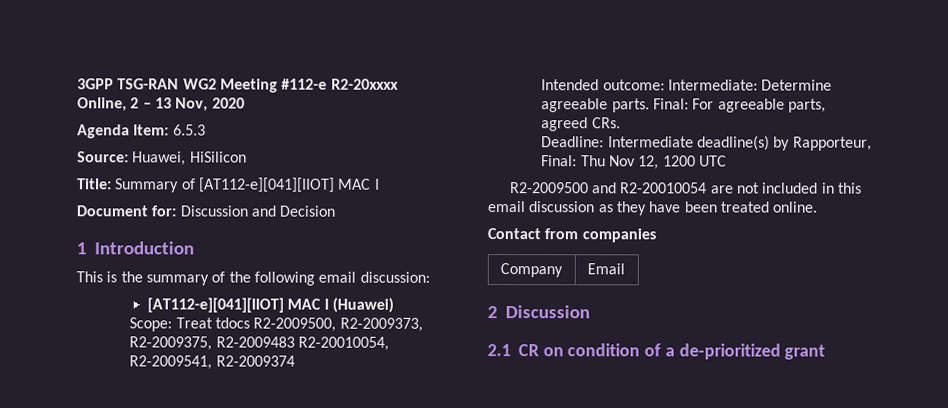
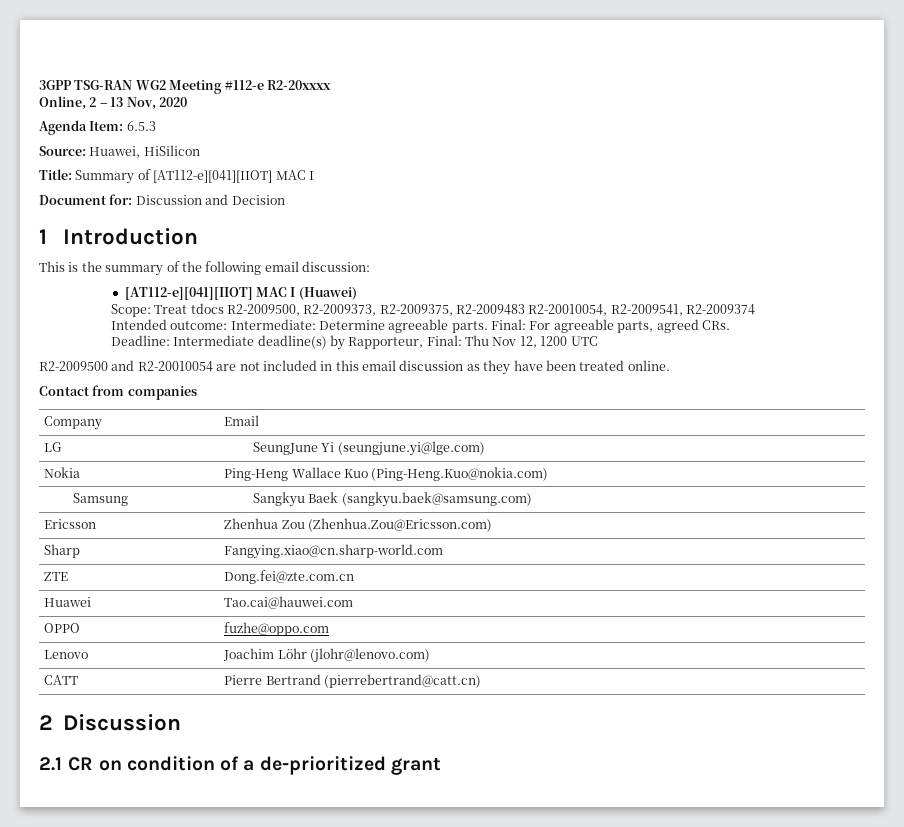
(625, 269) none -> [44,442,63,452] [252,441,485,456] [44,467,81,478] [224,467,549,481] [72,493,128,506] [252,492,532,507] [44,519,97,529] [224,518,492,532] [44,544,81,558] [224,544,444,559] [44,572,69,581] [224,570,355,584] [44,597,92,607] [224,596,354,609] [44,623,81,633] [224,622,330,636] [44,650,89,659] [223,648,430,663] [44,675,79,685] [224,674,481,688] // LG | SeungJune Yi (seungjune.yi@lge.com) // Nokia | Ping-Heng Wallace Kuo (Ping-Heng.Kuo@nokia.com) // Samsung | Sangkyu Baek (sangkyu.baek@samsung.com) // Ericsson | Zhenhua Zou (Zhenhua.Zou@Ericsson.com) // Sharp | Fangying.xiao@cn.sharp-world.com // ZTE | Dong.fei@zte.com.cn // Huawei | Tao.cai@hauwei.com // OPPO | fuzhe@oppo.com // Lenovo | Joachim Löhr (jlohr@lenovo.com) // CATT | Pierre Bertrand (pierrebertrand@catt.cn)

